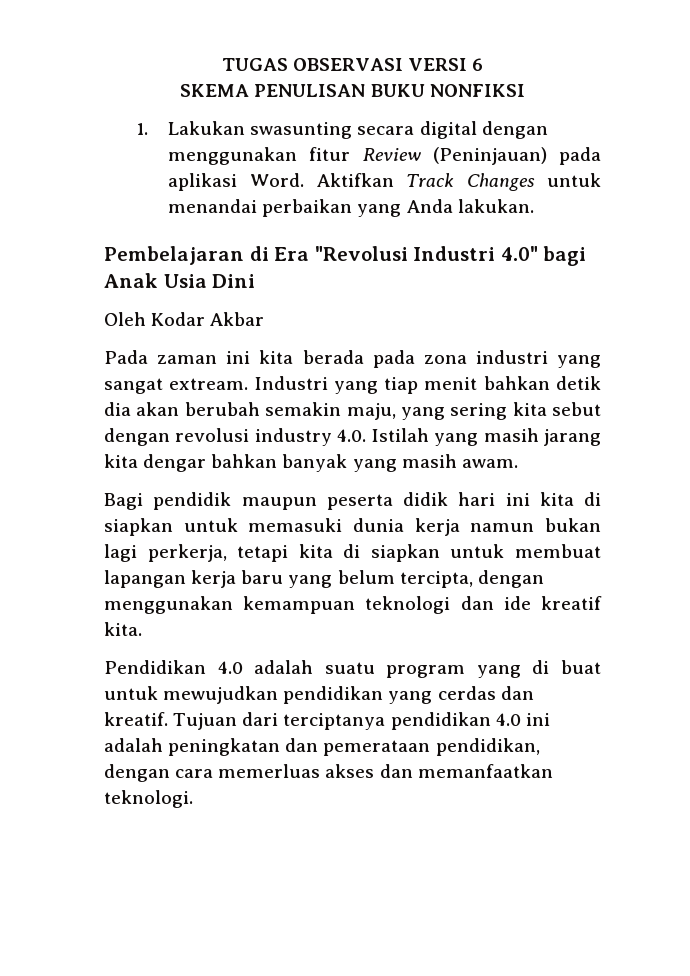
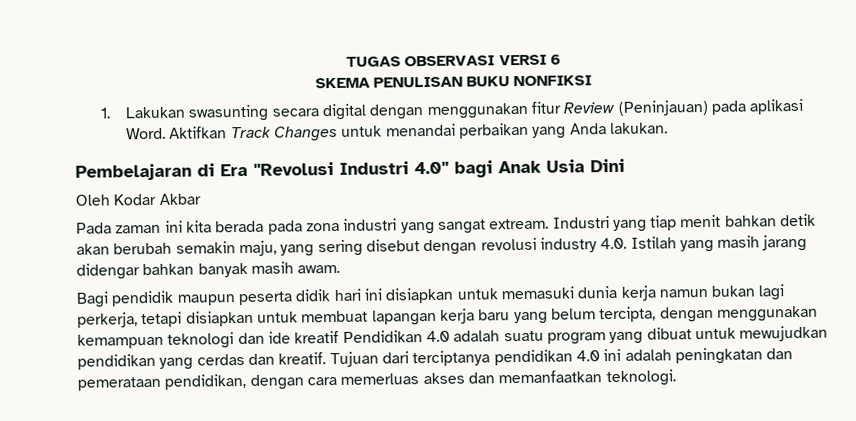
[104,402,131,416] dia -> (817, 220) none
[512,402,601,416] kita sebut -> [365,239,420,252] disebut
[104,454,207,472] kita dengar -> [76,263,140,280] didengar
[352,459,397,472] yang -> (248, 270) none
[539,492,601,506] [104,518,173,536] kita di siapkan -> [385,287,454,304] disiapkan
[298,544,440,562] kita di siapkan -> [185,310,254,327] disiapkan
[104,622,142,636] kita. // -> (340, 337) none
[532,660,601,674] di buat -> [646,327,692,340] dibuat

